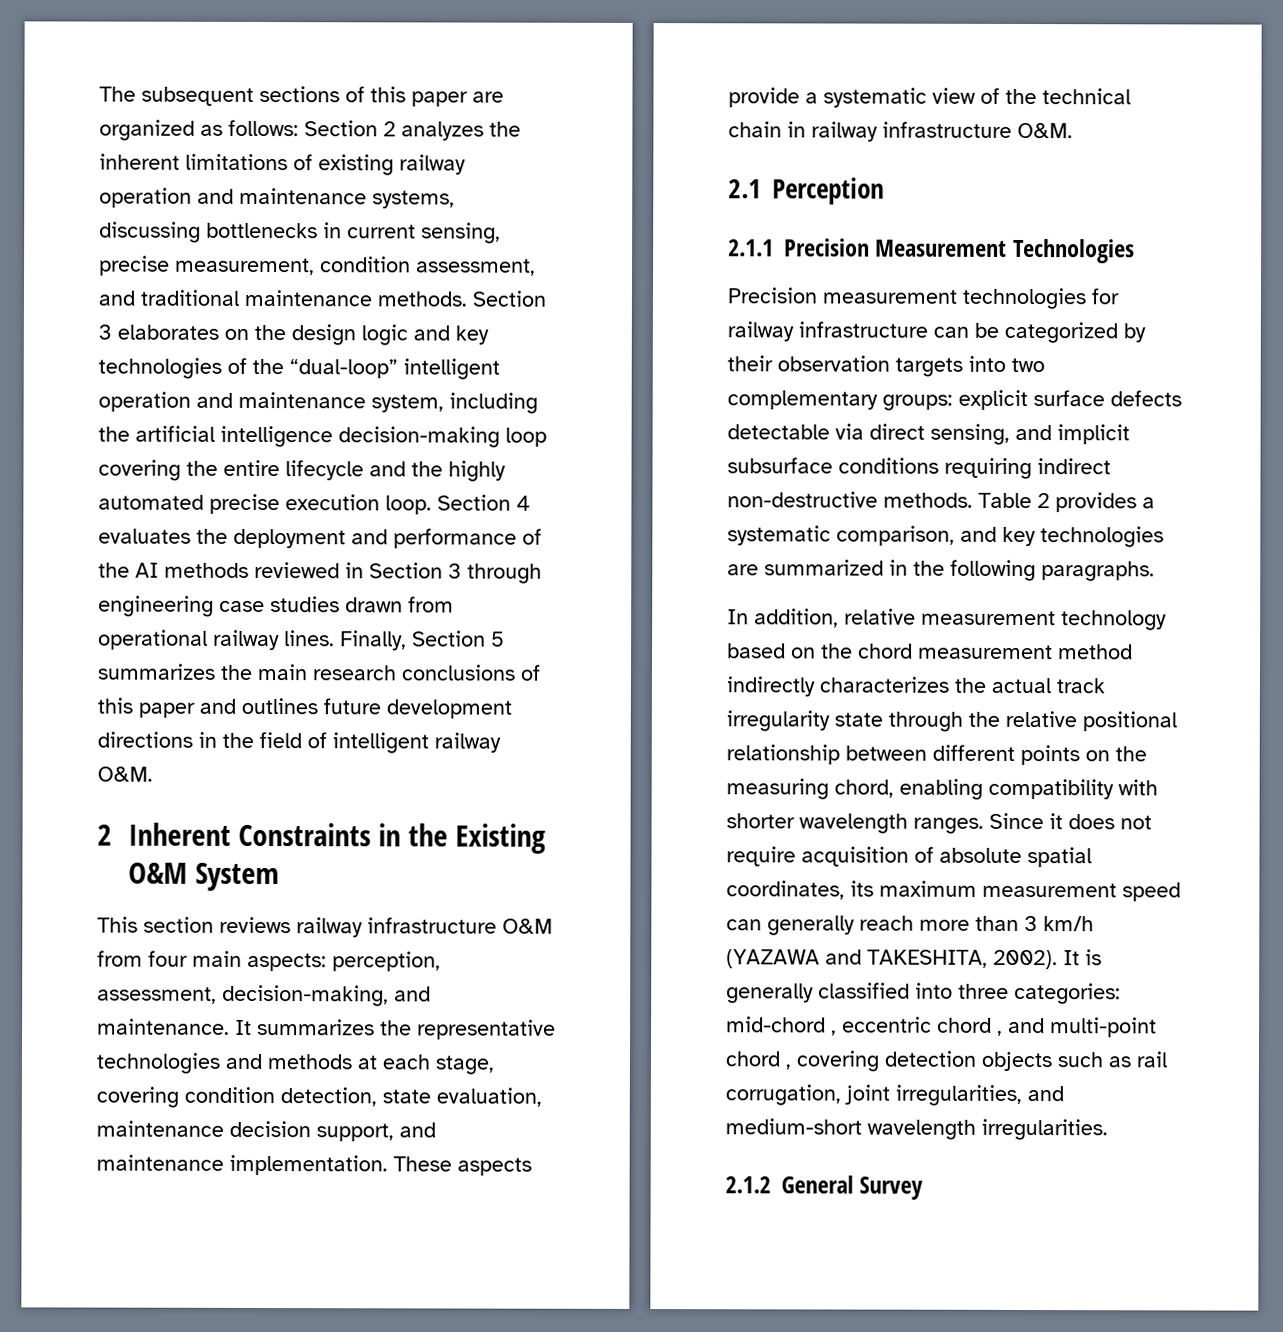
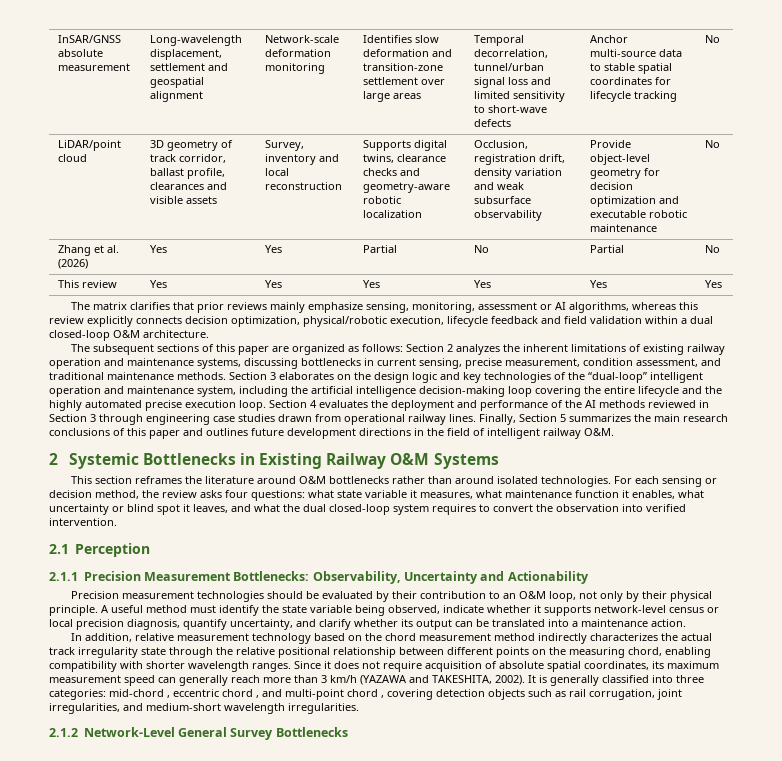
(99, 94) none -> [57,35,121,43] [57,49,103,57] [57,63,130,71] [149,35,242,46] [149,49,222,60] [149,63,228,71] [149,77,204,88] [149,91,203,102] [264,35,339,43] [264,49,331,57] [264,63,325,74] [362,35,439,43] [362,49,452,57] [362,63,443,71] [362,77,445,85] [362,91,421,102] [473,35,524,46] [473,49,548,58] [473,63,544,71] [473,77,551,88] [473,91,565,102] [473,105,547,113] [473,119,511,127] [589,35,628,43] [589,49,682,57] [589,63,672,74] [589,77,671,85] [589,91,677,102] [704,35,720,43] [57,140,121,151] [57,154,87,162] [149,140,233,151] [149,154,226,163] [149,168,225,179] [149,182,227,190] [149,196,217,204] [264,140,304,151] [264,154,339,165] [264,168,289,176] [264,182,342,190] [362,140,447,151] [362,154,446,163] [362,168,420,176] [362,182,450,193] [362,196,401,204] [362,210,422,218] [473,140,528,149] [473,154,565,165] [473,168,562,179] [473,182,524,190] [473,196,531,204] [473,210,542,221] [589,140,631,148] [589,154,650,165] [589,168,660,179] [589,182,633,190] [589,196,679,207] [589,210,687,218] [589,224,657,232] [704,140,720,148] [57,245,119,256] [57,259,88,269] [149,245,167,253] [264,245,282,253] [362,245,397,253] [473,245,489,253] [589,245,624,253] [704,245,720,253] [57,280,117,288] [149,280,167,288] [264,280,282,288] [362,280,380,288] [473,280,491,288] [589,280,607,288] [704,280,722,288] [71,302,699,313] [49,316,713,327] [49,330,209,341] InSAR/GNSS absolute measurement | Long-wavelength displacement, settlement and geospatial alignment | Network-scale deformation monitoring | Identifies slow deformation and transition-zone settlement over large areas | Temporal decorrelation, tunnel/urban signal loss and limited sensitivity to short-wave defects | Anchor multi-source data to stable spatial coordinates for lifecycle tracking | No // LiDAR/point cloud | 3D geometry of track corridor, ballast profile, clearances and visible assets | Survey, inventory and local reconstruction | Supports digital twins, clearance checks and geometry-aware robotic localization | Occlusion, registration drift, density variation and weak subsurface observability | Provide object-level geometry for decision optimization and executable robotic maintenance | No // Zhang et al. (2026) | Yes | Yes | Partial | No | Partial | No // This review | Yes | Yes | Yes | Yes | Yes | Yes // The matrix clarifies that prior reviews mainly emphasize sensing, monitoring, assessment or AI algorithms, whereas this review explicitly connects decision optimization, physical/robotic execution, lifecycle feedback and field validation within a dual closed-loop O&M architecture. //
[128,822,547,854] [128,862,280,892] [97,916,553,938] [97,950,441,972] [97,984,431,1007] [97,1018,556,1040] [96,1052,494,1075] [96,1086,542,1108] [96,1120,436,1142] [96,1154,532,1176] [728,87,1131,108] [728,121,1073,142] Inherent Constraints in the Existing O&M System // This section reviews railway infrastructure O&M from four main aspects: perception, assessment, decision-making, and maintenance. It summarizes the representative technologies and methods at each stage, covering condition detection, state evaluation, maintenance decision support, and maintenance implementation. These aspects provide a systematic view of the technical chain in railway infrastructure O&M. -> [68,453,499,469] [71,476,718,487] [49,490,704,501] [49,504,686,515] [49,518,117,526] Systemic Bottlenecks in Existing Railway O&M Systems // This section reframes the literature around O&M bottlenecks rather than around isolated technologies. For each sensing or decision method, the review asks four questions: what state variable it measures, what maintenance function it enables, what uncertainty or blind spot it leaves, and what the dual closed-loop system requires to convert the observation into verified intervention.
[1012,238,1135,264] [727,287,1119,310] [727,321,1146,344] [727,355,1045,377] [727,389,1182,411] [727,423,1130,445] [727,457,1111,480] [727,491,1155,513] [727,525,1164,548] [727,559,1155,582] Technologies // Precision measurement technologies for railway infrastructure can be categorized by their observation targets into two complementary groups: explicit surface defects detectable via direct sensing, and implicit subsurface conditions requiring indirect non-destructive methods. Table 2 provides a systematic comparison, and key technologies are summarized in the following paragraphs. -> [233,571,589,584] [71,591,713,602] [49,605,719,616] [49,619,686,630] Bottlenecks: Observability, Uncertainty and Actionability // Precision measurement technologies should be evaluated by their contribution to an O&M loop, not only by their physical principle. A useful method must identify the state variable being observed, indicate whether it supports network-level census or local precision diagnosis, quantify uncertainty, and clarify whether its output can be translated into a maintenance action.
(771, 1185) none -> [83,727,175,737] Network-Level
(924, 1188) none -> [275,727,348,737] Bottlenecks

